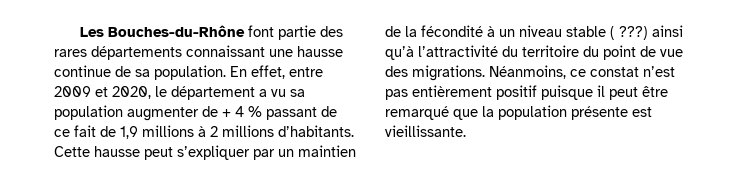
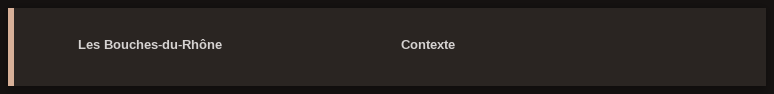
[248,25,344,40] [54,45,343,60] [54,65,323,80] [54,86,305,100] [54,105,337,121] [54,125,354,139] [54,145,356,160] [385,25,683,40] [385,45,683,60] [385,65,675,81] [385,85,668,100] [385,105,652,120] [385,125,466,137] font partie des rares départements connaissant une hausse continue de sa population. En effet, entre 2009 et 2020, le département a vu sa population augmenter de + 4 % passant de ce fait de 1,9 millions à 2 millions d’habitants. Cette hausse peut s’expliquer par un maintien de la fécondité à un niveau stable ( ???) ainsi qu’à l’attractivité du territoire du point de vue des migrations. Néanmoins, ce constat n’est pas entièrement positif puisque il peut être remarqué que la population présente est vieillissante. -> [401,40,455,49] // Contexte

